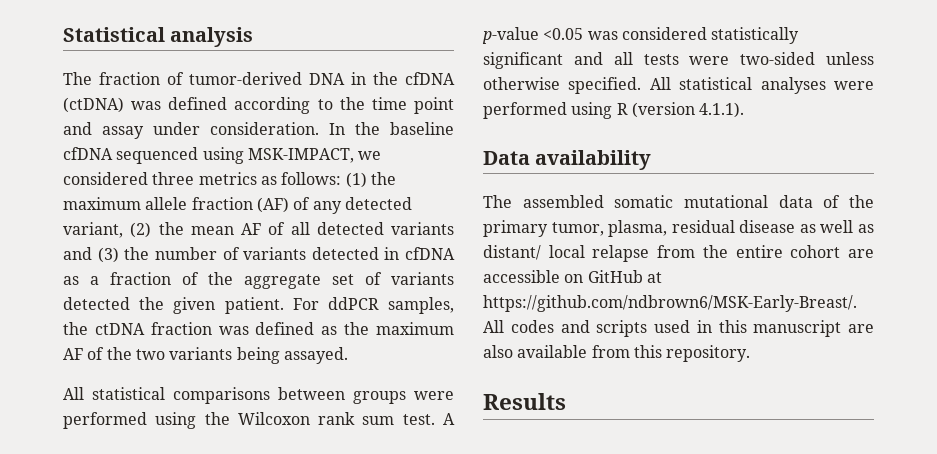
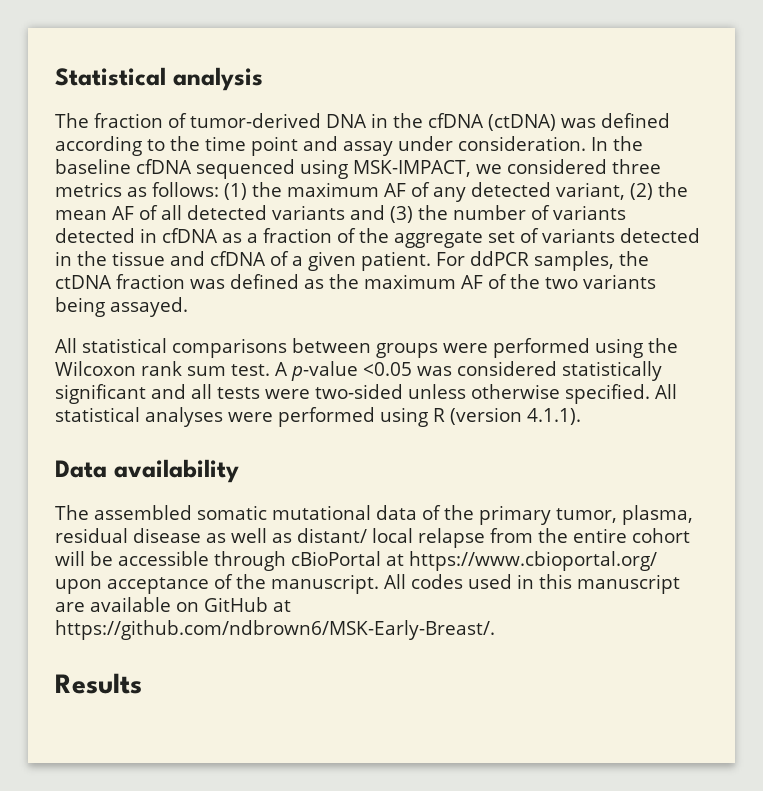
[145,197,289,213] allele fraction (AF) -> [384,183,406,197] AF
[139,297,165,310] the -> [55,251,303,266] in the tissue and cfDNA of a
[848,249,874,258] [483,270,662,283] [483,295,857,312] [483,320,648,337] are accessible on GitHub at https://github.com/ndbrown6/MSK-Early-Breast/. All codes and scripts -> [55,551,657,571] [55,574,463,594] will be accessible through cBioPortal at https://www.cbioportal.org/ upon acceptance of the manuscript. All codes
[483,345,751,362] also available from this repository. -> [90,597,291,612] [55,620,495,640] available on GitHub at https://github.com/ndbrown6/MSK-Early-Breast/.

